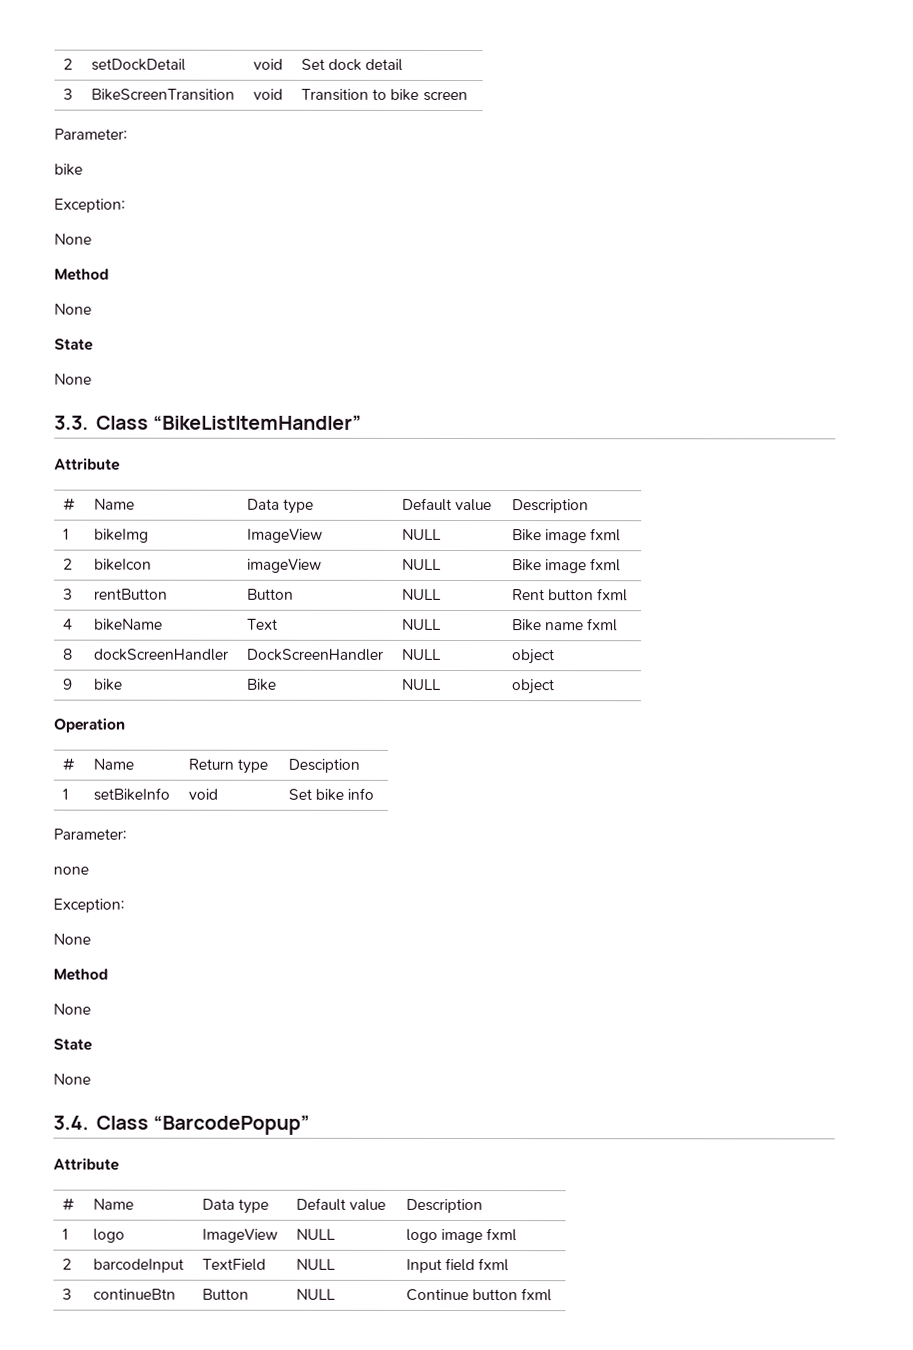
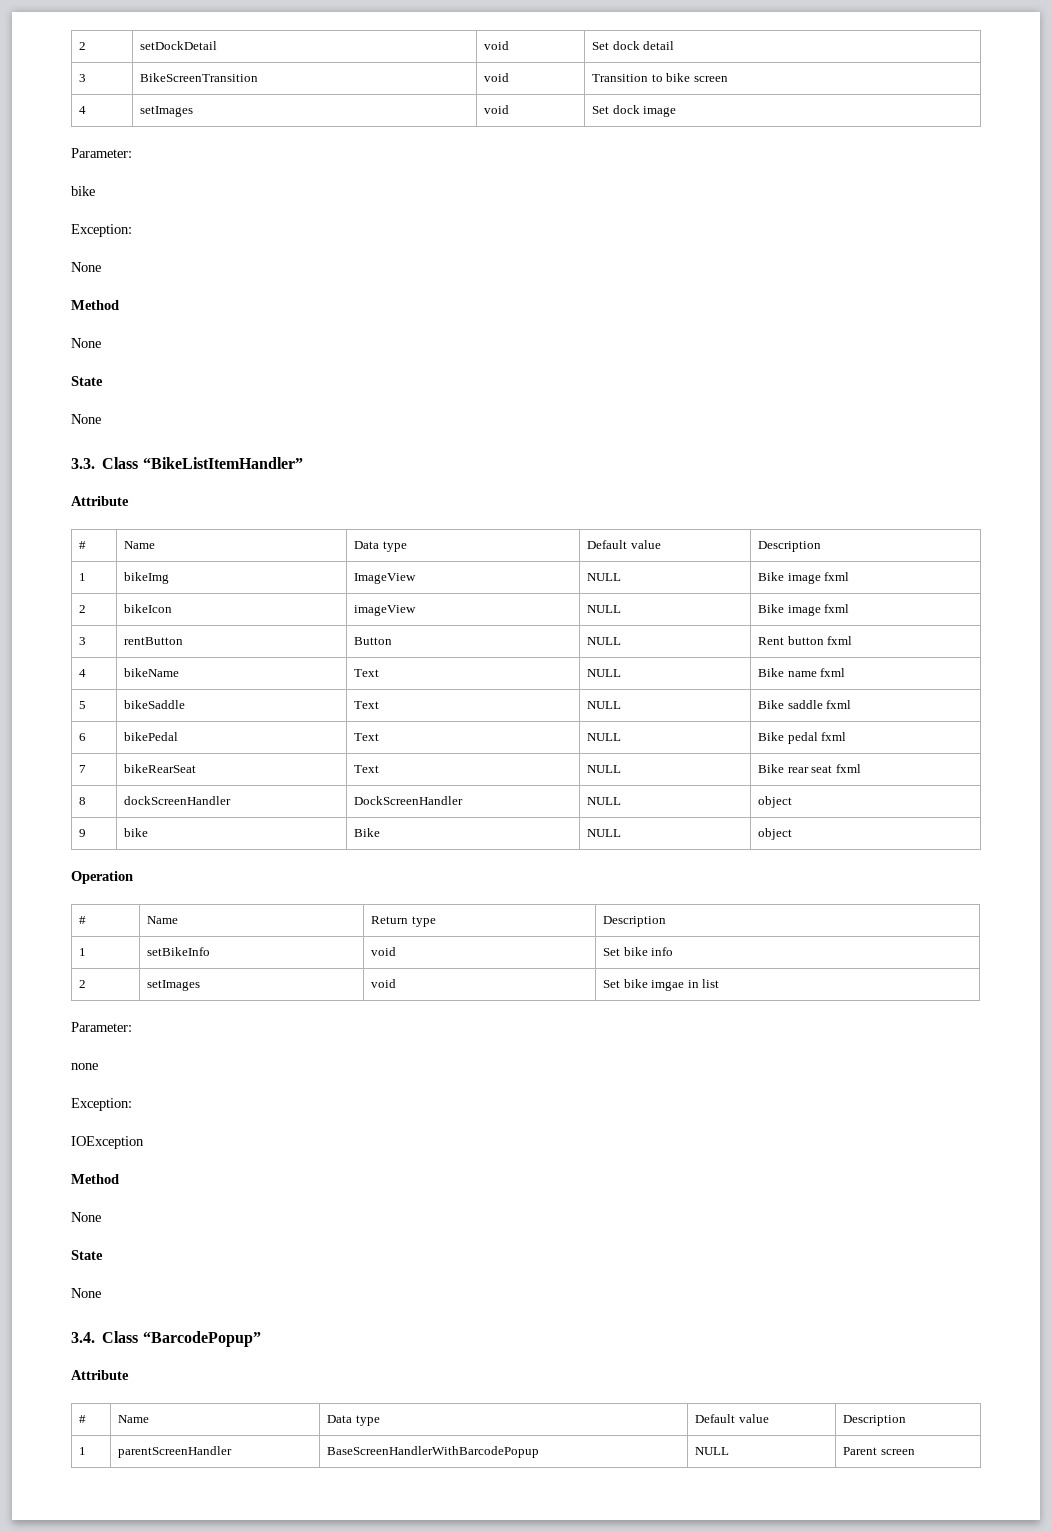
(468, 96) none -> [79,106,87,114] [140,106,194,117] [484,105,510,114] [592,105,677,117] // 4 | setImages | void | Set dock image
(619, 625) none -> [79,701,87,709] [124,700,186,709] [354,701,380,709] [587,701,622,709] [758,700,852,709] [79,733,87,741] [124,732,179,741] [354,733,380,741] [587,733,622,741] [758,732,847,744] [79,765,87,773] [124,764,197,773] [354,765,380,773] [587,765,622,773] [758,764,861,773] // 5 | bikeSaddle | Text | NULL | Bike saddle fxml // 6 | bikePedal | Text | NULL | Bike pedal fxml // 7 | bikeRearSeat | Text | NULL | Bike rear seat fxml
[288,758,361,773] Desciption -> [603,916,667,927] Description
(375, 793) none -> [79,980,87,988] [147,980,201,991] [371,979,397,988] [603,979,720,991] // 2 | setImages | void | Set bike imgae in list
[53,933,91,945] // None -> [71,1136,144,1149] // IOException
[93,1228,126,1243] [202,1228,279,1243] [296,1228,337,1240] [406,1228,518,1244] [62,1258,73,1270] [93,1258,185,1273] [202,1258,267,1271] [296,1258,337,1270] [406,1257,510,1273] [62,1288,73,1300] [93,1288,177,1300] [202,1288,250,1300] [296,1288,337,1300] [406,1288,553,1302] logo | ImageView | NULL | logo image fxml // 2 | barcodeInput | TextField | NULL | Input field fxml // 3 | continueBtn | Button | NULL | Continue button fxml -> [118,1446,233,1458] [327,1446,540,1458] [695,1447,730,1455] [843,1447,915,1455] parentScreenHandler | BaseScreenHandlerWithBarcodePopup | NULL | Parent screen

